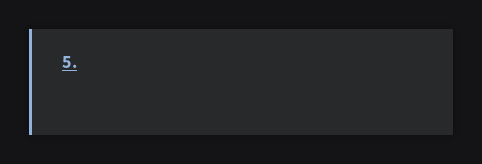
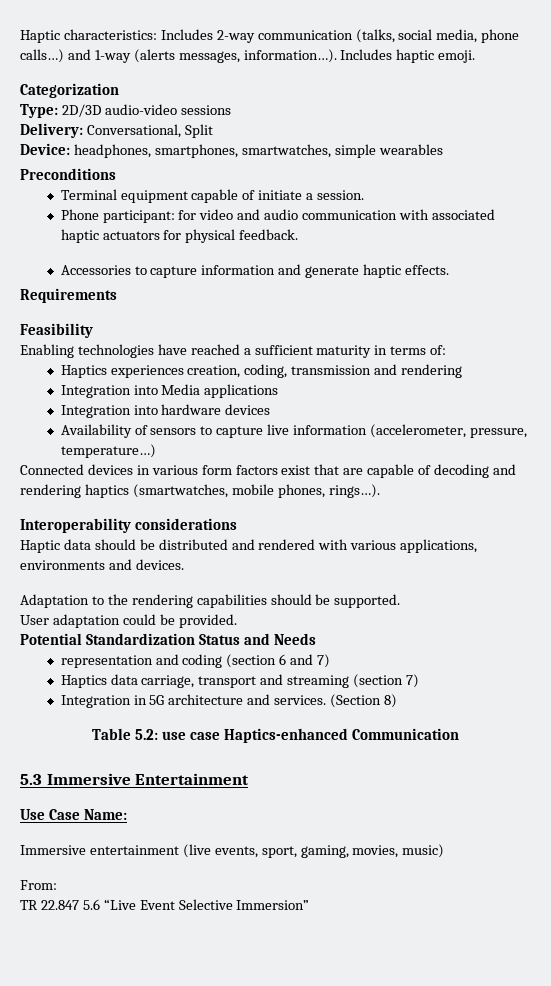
[62,56,77,68] 5. -> [20,29,520,43] [20,49,476,63] [20,83,119,98] [20,104,231,118] [20,123,213,138] [20,143,443,158] [20,168,116,180] [60,189,365,203] [60,209,495,223] [60,229,299,243] [60,264,450,278] [20,288,117,303] [20,323,93,338] [20,344,447,358] [60,364,463,378] [60,384,279,398] [60,404,271,418] [60,424,527,438] [60,444,156,458] [20,464,516,478] [20,484,380,498] [20,518,237,533] [20,539,478,553] [20,559,184,570] [20,594,401,608] [20,614,237,628] [20,633,316,645] [60,654,331,668] [60,674,420,688] [60,694,398,708] [92,728,459,743] [20,773,250,785] [20,809,127,820] [20,844,445,858] [20,880,57,890] [20,899,310,910] Haptic characteristics: Includes 2-way communication (talks, social media, phone calls…) and 1-way (alerts messages, information…). Includes haptic emoji. // Categorization // Type: 2D/3D audio-video sessions // Delivery: Conversational, Split // Device: headphones, smartphones, smartwatches, simple wearables // Preconditions // Terminal equipment capable of initiate a session. // Phone participant: for video and audio communication with associated haptic actuators for physical feedback. // Accessories to capture information and generate haptic effects. // Requirements // Feasibility // Enabling technologies have reached a sufficient maturity in terms of: // Haptics experiences creation, coding, transmission and rendering // Integration into Media applications // Integration into hardware devices // Availability of sensors to capture live information (accelerometer, pressure, temperature…) // Connected devices in various form factors exist that are capable of decoding and rendering haptics (smartwatches, mobile phones, rings…). // Interoperability considerations // Haptic data should be distributed and rendered with various applications, environments and devices. // Adaptation to the rendering capabilities should be supported. // User adaptation could be provided. // Potential Standardization Status and Needs // representation and coding (section 6 and 7) // Haptics data carriage, transport and streaming (section 7) // Integration in 5G architecture and services. (Section 8) // Table 5.2: use case Haptics-enhanced Communication // 5.3 Immersive Entertainment // Use Case Name: // Immersive entertainment (live events, sport, gaming, movies, music) // From: // TR 22.847 5.6 “Live Event Selective Immersion”

